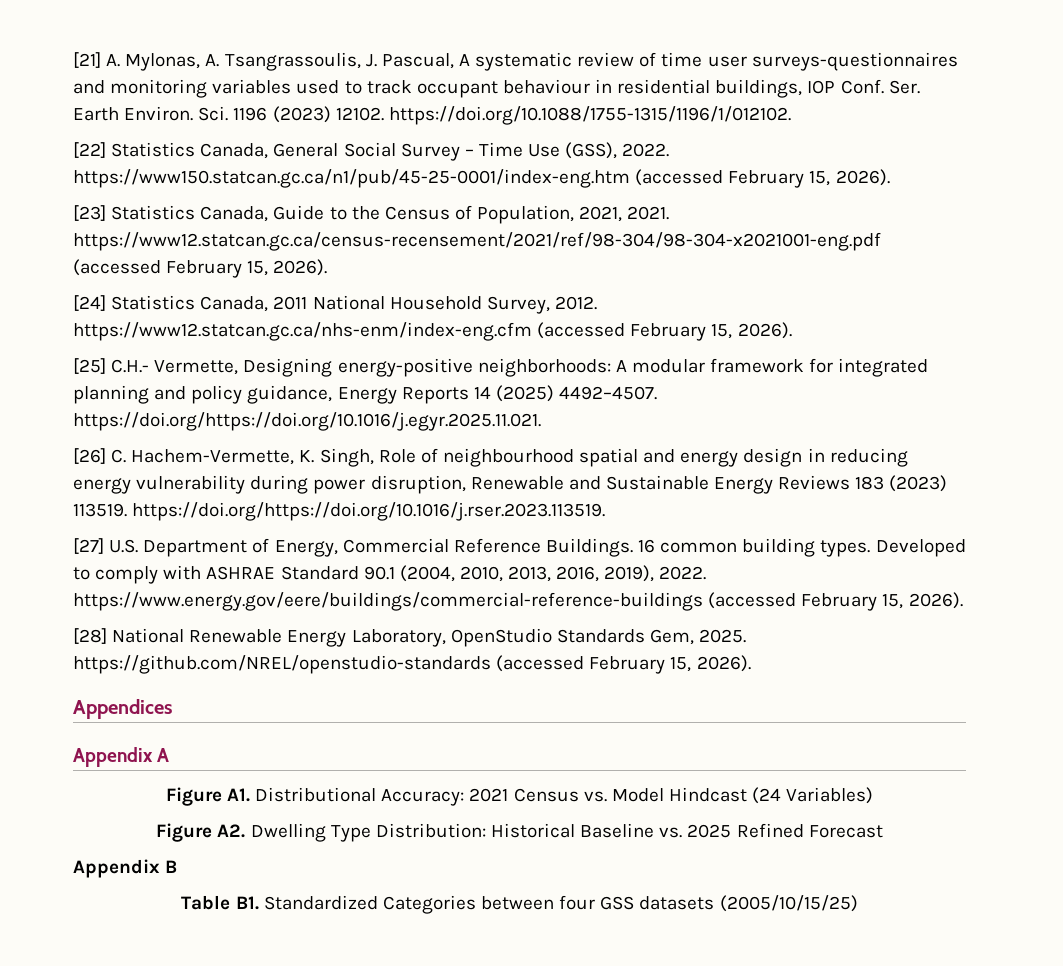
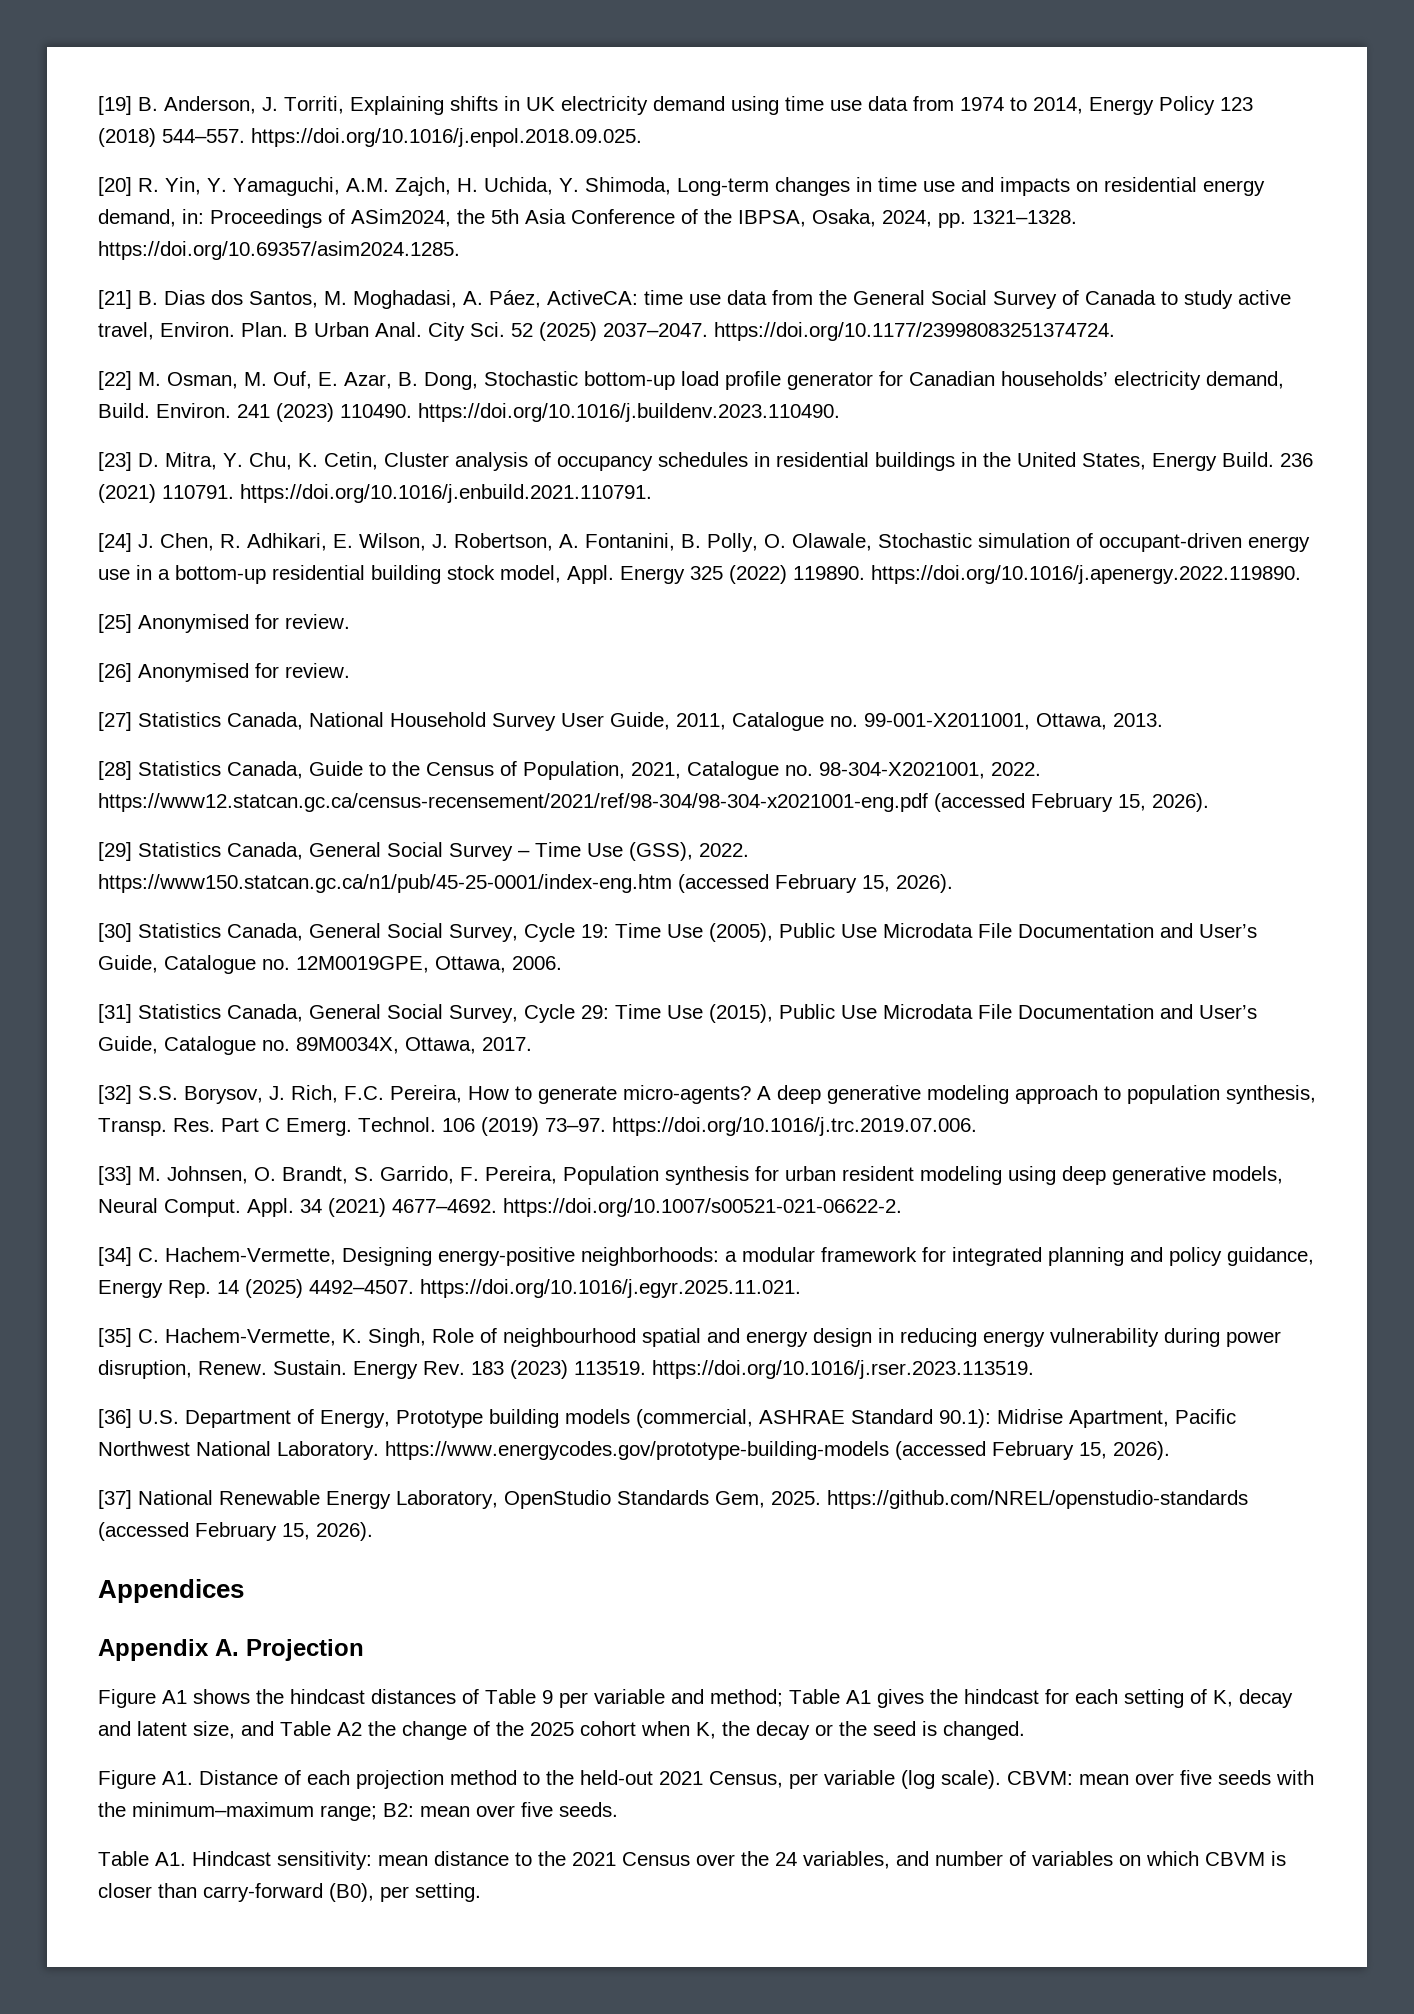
[73,52,958,71] [73,79,920,98] [73,106,791,125] [73,142,106,158] [21] A. Mylonas, A. Tsangrassoulis, J. Pascual, A systematic review of time user surveys-questionnaires and monitoring variables used to track occupant behaviour in residential buildings, IOP Conf. Ser. Earth Environ. Sci. 1196 (2023) 12102. https://doi.org/10.1088/1755-1315/1196/1/012102. // [22] -> [98,96,1253,115] [98,128,642,147] [98,177,1265,196] [98,209,1077,228] [98,241,460,260] [98,290,1291,309] [98,322,1115,341] [98,371,1284,390] [98,403,840,422] [98,452,1313,471] [98,484,652,503] [98,533,1310,552] [98,565,1301,584] [98,614,350,633] [98,663,350,682] [98,712,1163,731] [98,761,1041,780] [98,793,1209,812] [98,842,132,861] [19] B. Anderson, J. Torriti, Explaining shifts in UK electricity demand using time use data from 1974 to 2014, Energy Policy 123 (2018) 544–557. https://doi.org/10.1016/j.enpol.2018.09.025. // [20] R. Yin, Y. Yamaguchi, A.M. Zajch, H. Uchida, Y. Shimoda, Long-term changes in time use and impacts on residential energy demand, in: Proceedings of ASim2024, the 5th Asia Conference of the IBPSA, Osaka, 2024, pp. 1321–1328. https://doi.org/10.69357/asim2024.1285. // [21] B. Dias dos Santos, M. Moghadasi, A. Páez, ActiveCA: time use data from the General Social Survey of Canada to study active travel, Environ. Plan. B Urban Anal. City Sci. 52 (2025) 2037–2047. https://doi.org/10.1177/23998083251374724. // [22] M. Osman, M. Ouf, E. Azar, B. Dong, Stochastic bottom-up load profile generator for Canadian households’ electricity demand, Build. Environ. 241 (2023) 110490. https://doi.org/10.1016/j.buildenv.2023.110490. // [23] D. Mitra, Y. Chu, K. Cetin, Cluster analysis of occupancy schedules in residential buildings in the United States, Energy Build. 236 (2021) 110791. https://doi.org/10.1016/j.enbuild.2021.110791. // [24] J. Chen, R. Adhikari, E. Wilson, J. Robertson, A. Fontanini, B. Polly, O. Olawale, Stochastic simulation of occupant-driven energy use in a bottom-up residential building stock model, Appl. Energy 325 (2022) 119890. https://doi.org/10.1016/j.apenergy.2022.119890. // [25] Anonymised for review. // [26] Anonymised for review. // [27] Statistics Canada, National Household Survey User Guide, 2011, Catalogue no. 99-001-X2011001, Ottawa, 2013. // [28] Statistics Canada, Guide to the Census of Population, 2021, Catalogue no. 98-304-X2021001, 2022. https://www12.statcan.gc.ca/census-recensement/2021/ref/98-304/98-304-x2021001-eng.pdf (accessed February 15, 2026). // [29]
[73,205,670,224] [73,232,881,251] [73,259,328,278] [73,295,597,314] [73,322,792,341] [73,358,239,375] [23] Statistics Canada, Guide to the Census of Population, 2021, 2021. https://www12.statcan.gc.ca/census-recensement/2021/ref/98-304/98-304-x2021001-eng.pdf (accessed February 15, 2026). // [24] Statistics Canada, 2011 National Household Survey, 2012. https://www12.statcan.gc.ca/nhs-enm/index-eng.cfm (accessed February 15, 2026). // [25] C.H.- Vermette, -> [98,923,1257,942] [98,955,562,974] [98,1004,1257,1023] [98,1036,532,1055] [98,1085,1316,1104] [98,1117,977,1136] [98,1166,1283,1185] [98,1198,902,1217] [98,1247,336,1266] [30] Statistics Canada, General Social Survey, Cycle 19: Time Use (2005), Public Use Microdata File Documentation and User’s Guide, Catalogue no. 12M0019GPE, Ottawa, 2006. // [31] Statistics Canada, General Social Survey, Cycle 29: Time Use (2015), Public Use Microdata File Documentation and User’s Guide, Catalogue no. 89M0034X, Ottawa, 2017. // [32] S.S. Borysov, J. Rich, F.C. Pereira, How to generate micro-agents? A deep generative modeling approach to population synthesis, Transp. Res. Part C Emerg. Technol. 106 (2019) 73–97. https://doi.org/10.1016/j.trc.2019.07.006. // [33] M. Johnsen, O. Brandt, S. Garrido, F. Pereira, Population synthesis for urban resident modeling using deep generative models, Neural Comput. Appl. 34 (2021) 4677–4692. https://doi.org/10.1007/s00521-021-06622-2. // [34] C. Hachem-Vermette,
[615,360,627,372] A -> [725,1251,737,1262] a
[401,387,469,404] Reports -> [168,1280,211,1298] Rep.
[73,412,541,431] [73,448,106,464] https://doi.org/https://doi.org/10.1016/j.egyr.2025.11.021. // [26] -> [420,1279,801,1298] [98,1328,132,1347] https://doi.org/10.1016/j.egyr.2025.11.021. // [35]
[470,475,851,494] Renewable and Sustainable Energy Reviews -> [198,1360,465,1379] Renew. Sustain. Energy Rev.
[132,502,606,521] [73,538,104,554] https://doi.org/https://doi.org/10.1016/j.rser.2023.113519. // [27] -> [652,1360,1034,1379] [98,1409,132,1428] https://doi.org/10.1016/j.rser.2023.113519. // [36]
[342,538,966,557] [73,565,707,584] [73,592,963,611] [73,628,107,644] Commercial Reference Buildings. 16 common building types. Developed to comply with ASHRAE Standard 90.1 (2004, 2010, 2013, 2016, 2019), 2022. https://www.energy.gov/eere/buildings/commercial-reference-buildings (accessed February 15, 2026). // [28] -> [396,1409,1236,1428] [98,1441,1170,1460] [98,1490,132,1509] Prototype building models (commercial, ASHRAE Standard 90.1): Midrise Apartment, Pacific Northwest National Laboratory. https://www.energycodes.gov/prototype-building-models (accessed February 15, 2026). // [37]
[157,748,170,762] [165,787,874,806] [156,823,883,842] [73,859,178,878] [181,895,858,914] A // Figure A1. Distributional Accuracy: 2021 Census vs. Model Hindcast (24 Variables) // Figure A2. Dwelling Type Distribution: Historical Baseline vs. 2025 Refined Forecast // Appendix B // Table B1. Standardized Categories between four GSS datasets (2005/10/15/25) -> [215,1639,364,1661] [98,1689,1293,1708] [98,1721,1025,1740] [98,1770,1314,1789] [98,1802,618,1821] [98,1851,1286,1870] [98,1883,481,1902] A. Projection // Figure A1 shows the hindcast distances of Table 9 per variable and method; Table A1 gives the hindcast for each setting of K, decay and latent size, and Table A2 the change of the 2025 cohort when K, the decay or the seed is changed. // Figure A1. Distance of each projection method to the held-out 2021 Census, per variable (log scale). CBVM: mean over five seeds with the minimum–maximum range; B2: mean over five seeds. // Table A1. Hindcast sensitivity: mean distance to the 2021 Census over the 24 variables, and number of variables on which CBVM is closer than carry-forward (B0), per setting.

